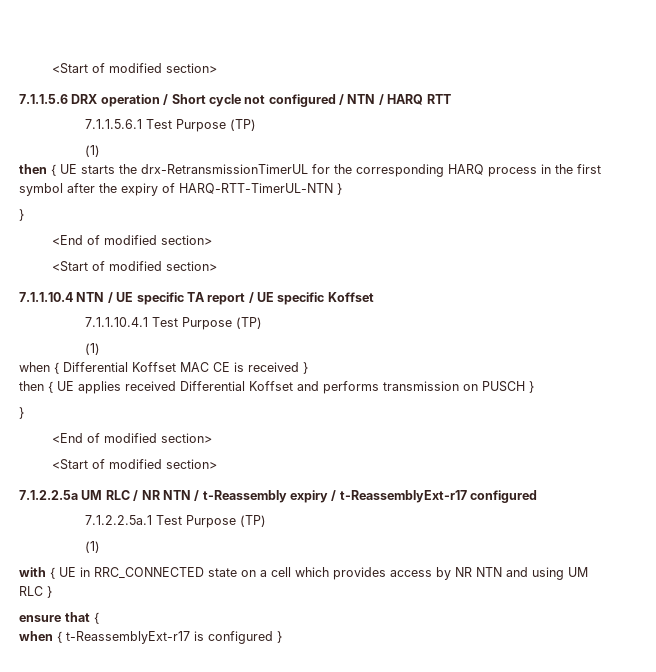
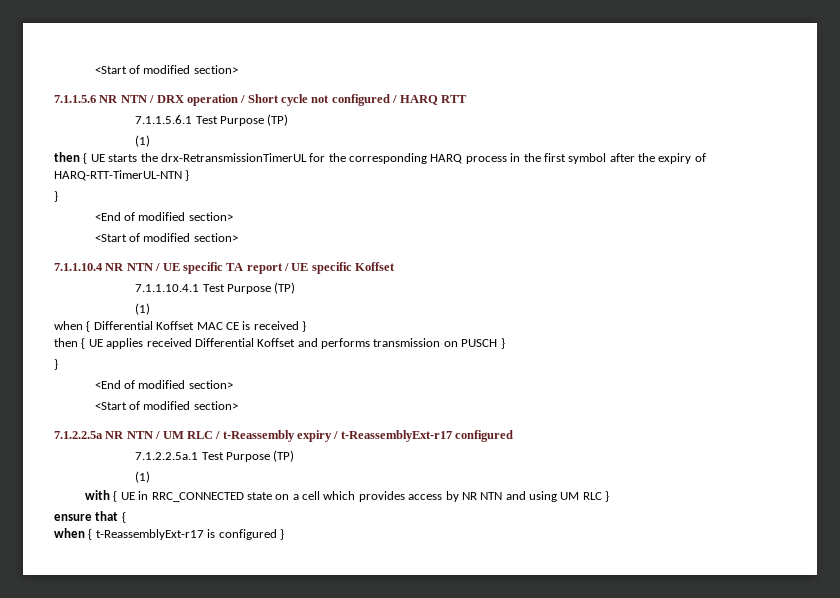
(68, 99) none -> [99,95,155,103] NR NTN /
[347,94,384,105] NTN / -> (398, 99) none
(73, 297) none -> [105,263,125,271] NR
[81,490,191,501] UM RLC / NR NTN -> [105,431,213,439] NR NTN / UM RLC

